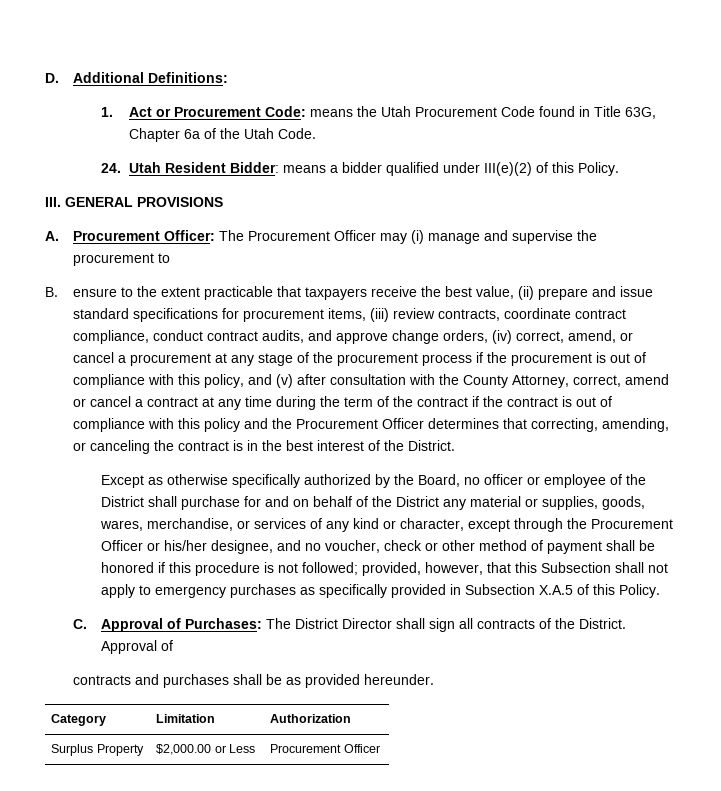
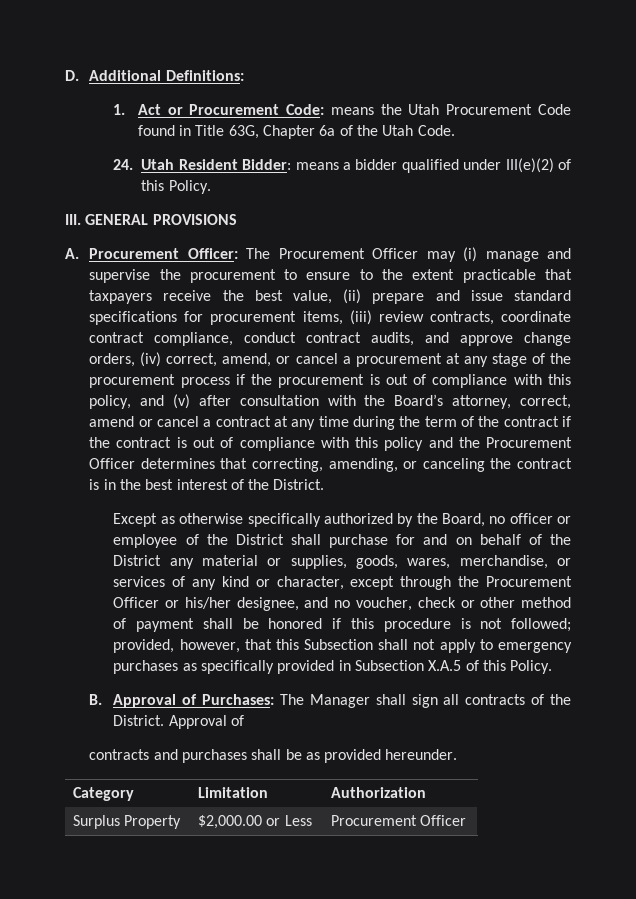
[45,287,58,297] // B. -> (298, 274) none
[462,375,569,388] County Attorney, -> [394,394,512,409] Board’s attorney,
[72,619,87,629] C. -> [89,694,103,705] B.
[294,618,392,629] District Director -> [309,694,370,708] Manager

